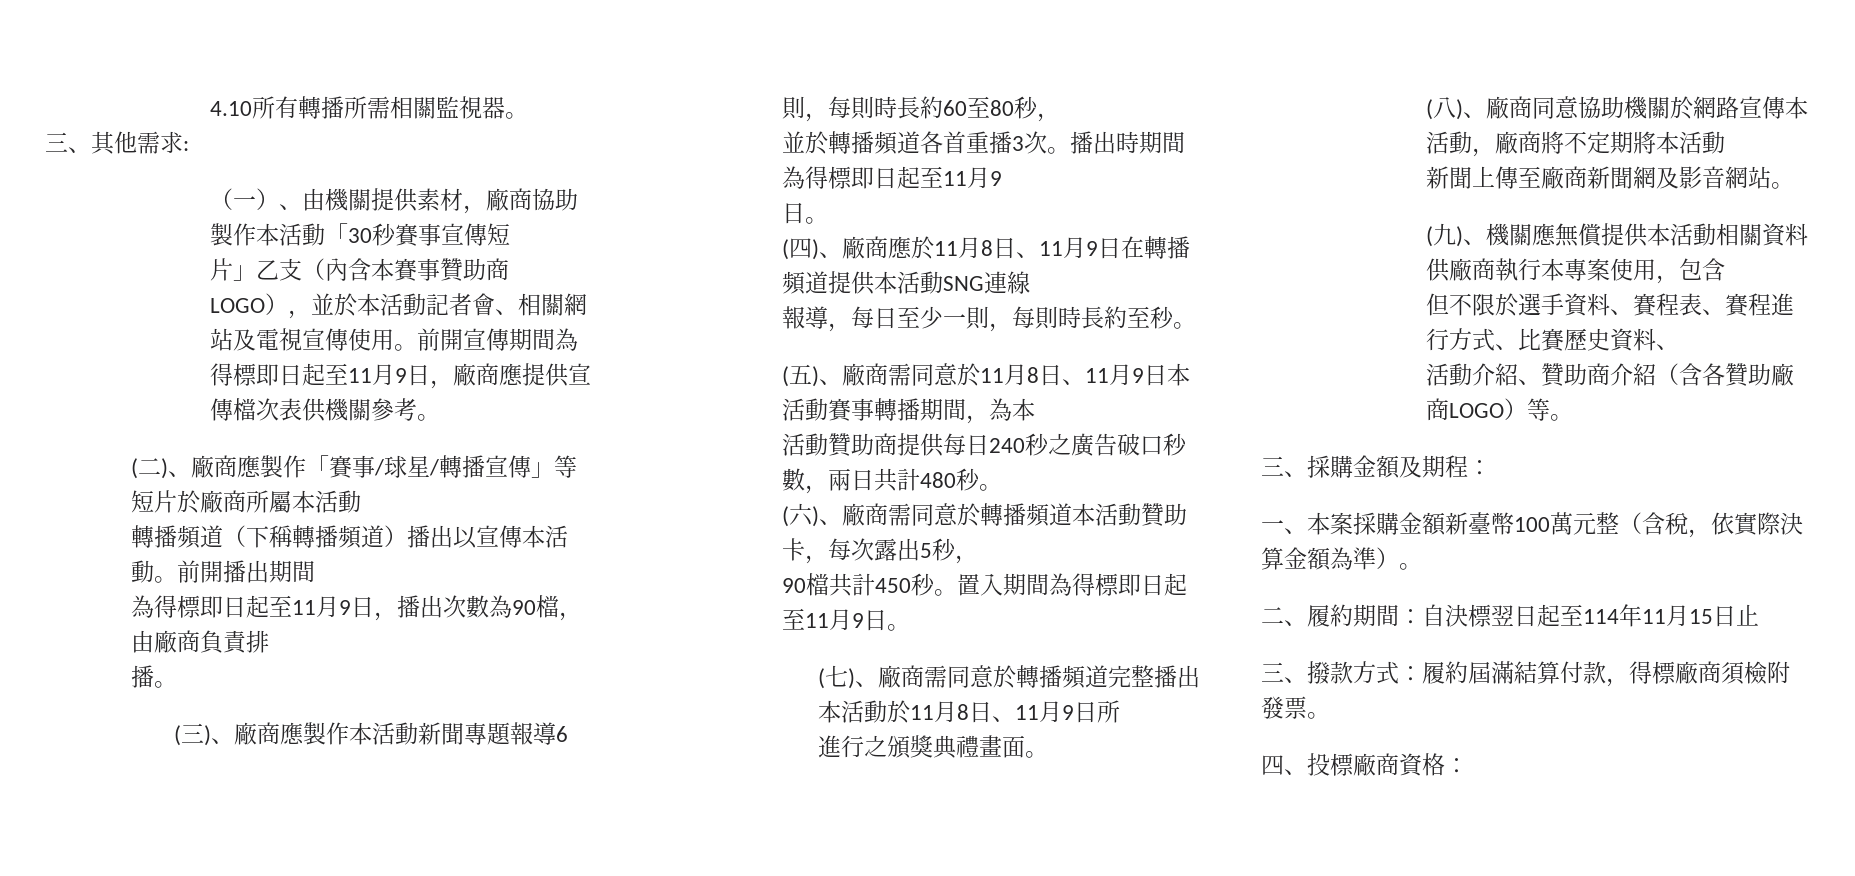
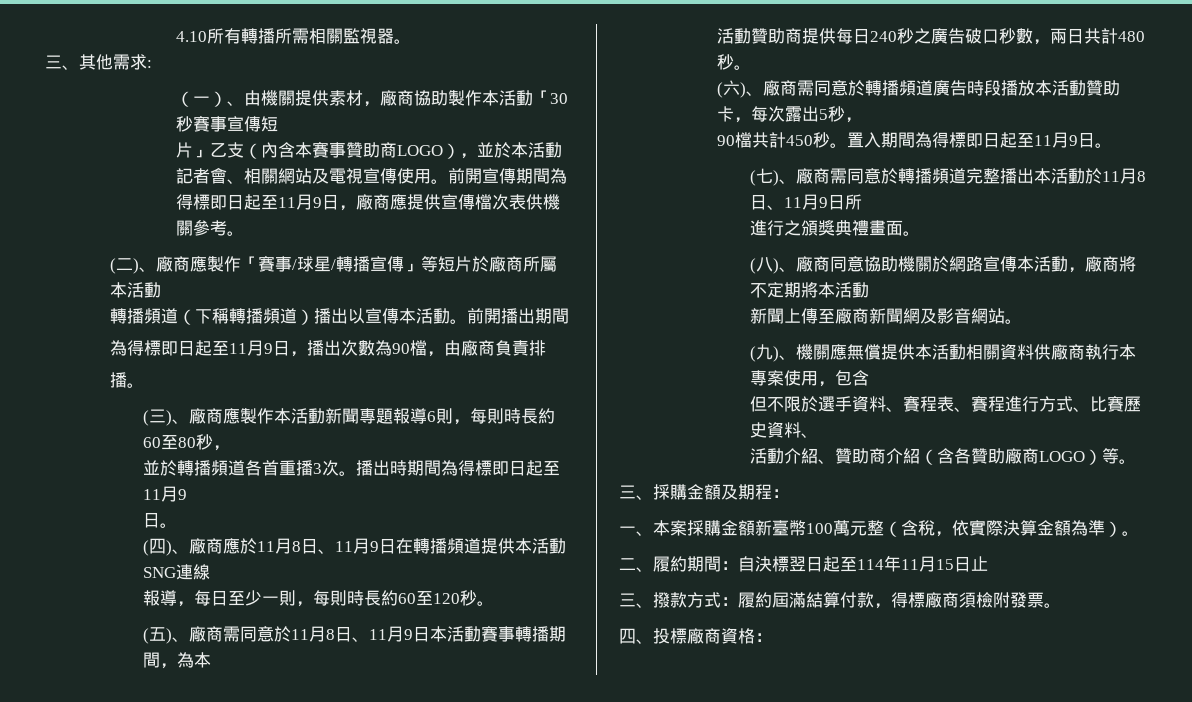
[1126,306,1150,328] 至 -> [398,591,461,606] 60至120
(1072, 514) none -> [933,80,1036,96] 廣告時段播放

